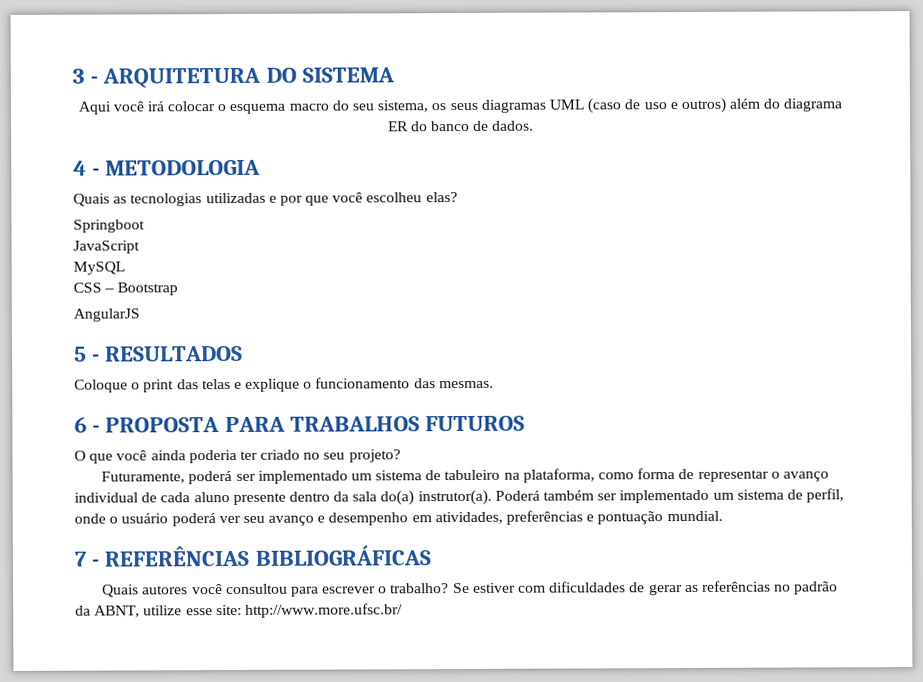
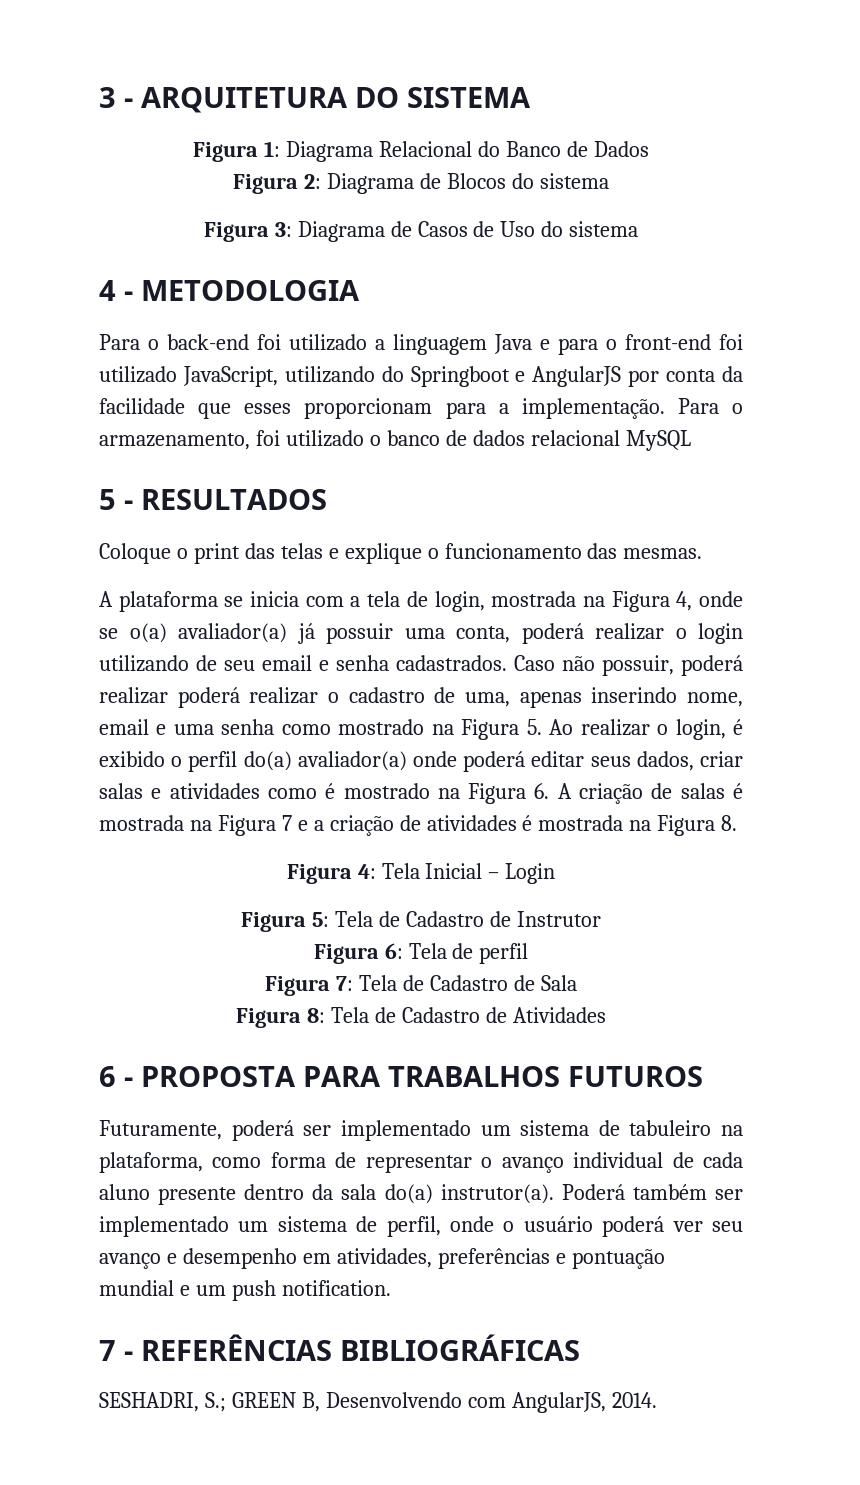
[77,97,844,115] [387,120,535,132] [73,159,262,176] [73,192,458,207] [73,219,145,233] [73,240,140,254] [73,261,125,275] [73,282,179,296] [73,308,140,322] Aqui você irá colocar o esquema macro do seu sistema, os seus diagramas UML (caso de uso e outros) além do diagrama ER do banco de dados. // 4 - METODOLOGIA // Quais as tecnologias utilizadas e por que você escolheu elas? // Springboot // JavaScript // MySQL // CSS – Bootstrap // AngularJS -> [193,141,649,162] [233,173,609,194] [203,221,639,242] [99,280,360,301] [99,334,743,355] [99,366,744,387] [99,398,743,419] [99,430,691,451] Figura 1: Diagrama Relacional do Banco de Dados // Figura 2: Diagrama de Blocos do sistema // Figura 3: Diagrama de Casos de Uso do sistema // 4 - METODOLOGIA // Para o back-end foi utilizado a linguagem Java e para o front-end foi utilizado JavaScript, utilizando do Springboot e AngularJS por conta da facilidade que esses proporcionam para a implementação. Para o armazenamento, foi utilizado o banco de dados relacional MySQL
(494, 384) none -> [99,591,743,612] [99,623,743,644] [99,655,743,676] [99,687,743,708] [99,719,743,740] [99,751,743,772] [99,783,743,804] [99,815,738,836] [286,863,556,884] [241,911,601,932] [313,943,529,964] [265,975,577,996] [236,1007,606,1028] // A plataforma se inicia com a tela de login, mostrada na Figura 4, onde se o(a) avaliador(a) já possuir uma conta, poderá realizar o login utilizando de seu email e senha cadastrados. Caso não possuir, poderá realizar poderá realizar o cadastro de uma, apenas inserindo nome, email e uma senha como mostrado na Figura 5. Ao realizar o login, é exibido o perfil do(a) avaliador(a) onde poderá editar seus dados, criar salas e atividades como é mostrado na Figura 6. A criação de salas é mostrada na Figura 7 e a criação de atividades é mostrada na Figura 8. // Figura 4: Tela Inicial – Login // Figura 5: Tela de Cadastro de Instrutor // Figura 6: Tela de perfil // Figura 7: Tela de Cadastro de Sala // Figura 8: Tela de Cadastro de Atividades
[74,449,401,464] // O que você ainda poderia ter criado no seu projeto? -> (703, 1076) none
[666,510,723,522] mundial. -> [99,1280,391,1301] mundial e um push notification.
[102,580,839,598] [75,603,403,618] Quais autores você consultou para escrever o trabalho? Se estiver com dificuldades de gerar as referências no padrão da ABNT, utilize esse site: http://www.more.ufsc.br/ -> [99,1392,657,1413] SESHADRI, S.; GREEN B, Desenvolvendo com AngularJS, 2014.

